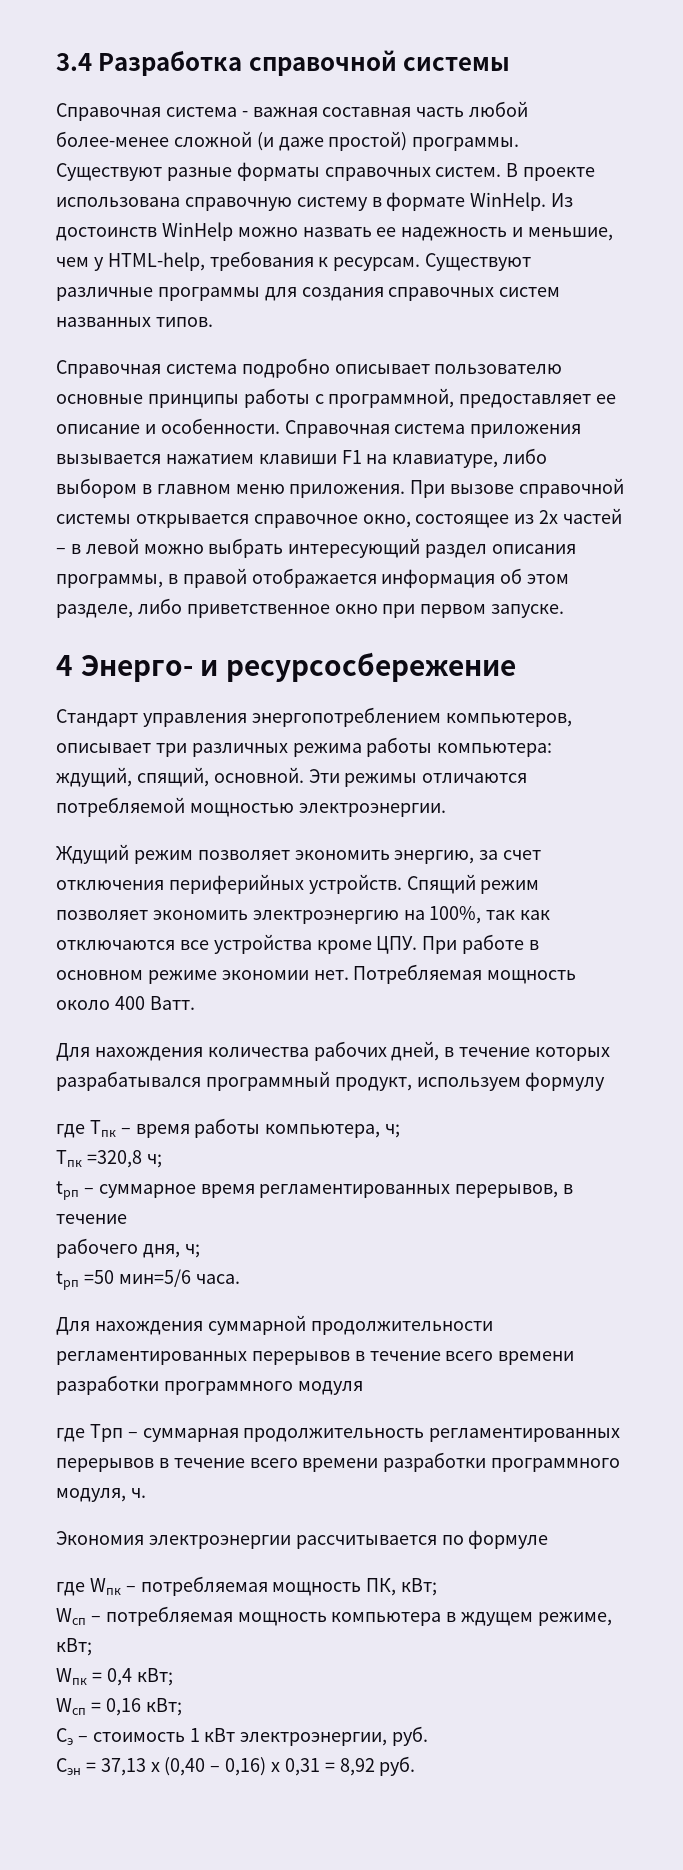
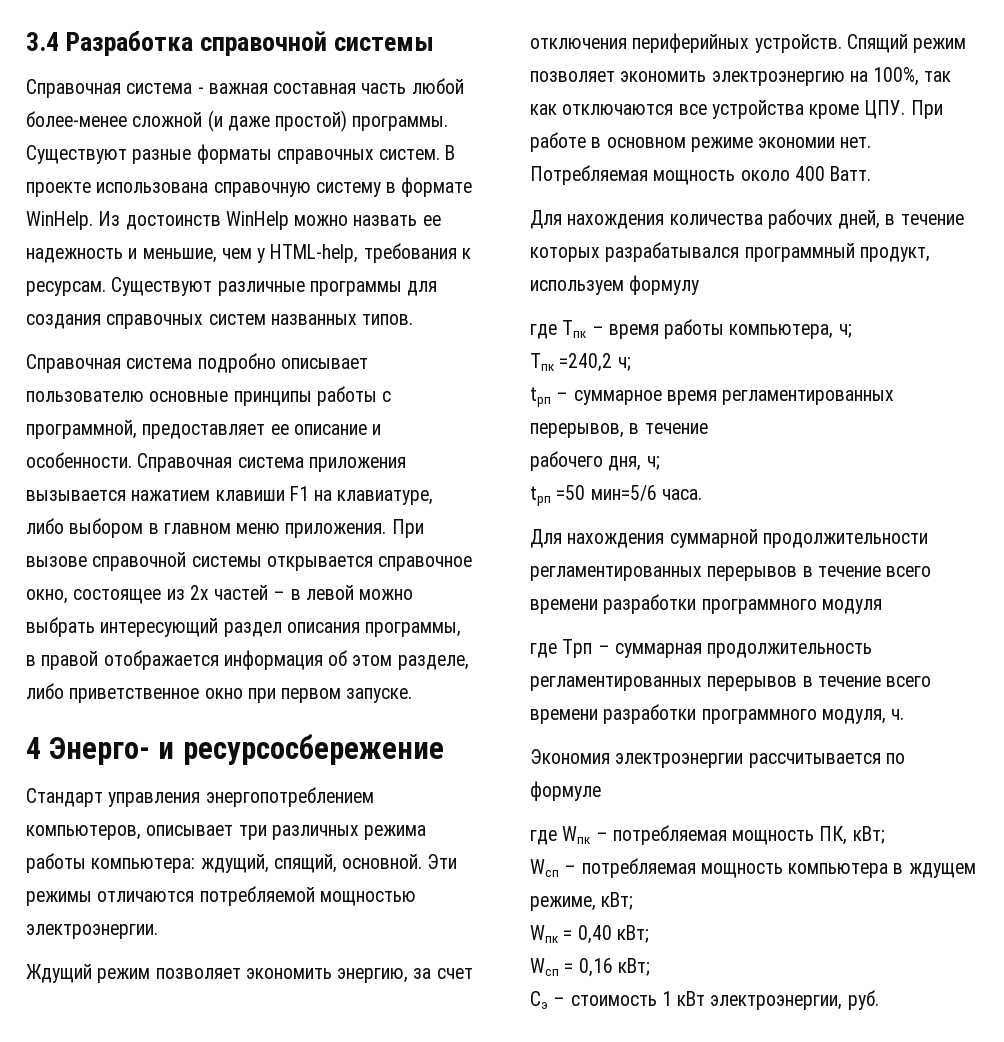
[86,1150,142,1168] =320,8 -> [559,353,613,372] =240,2
[106,1668,132,1686] 0,4 -> [577,925,612,944] 0,40
[56,1756,416,1776] // Сэн = 37,13 х (0,40 – 0,16) х 0,31 = 8,92 руб. -> (879, 1000) none

